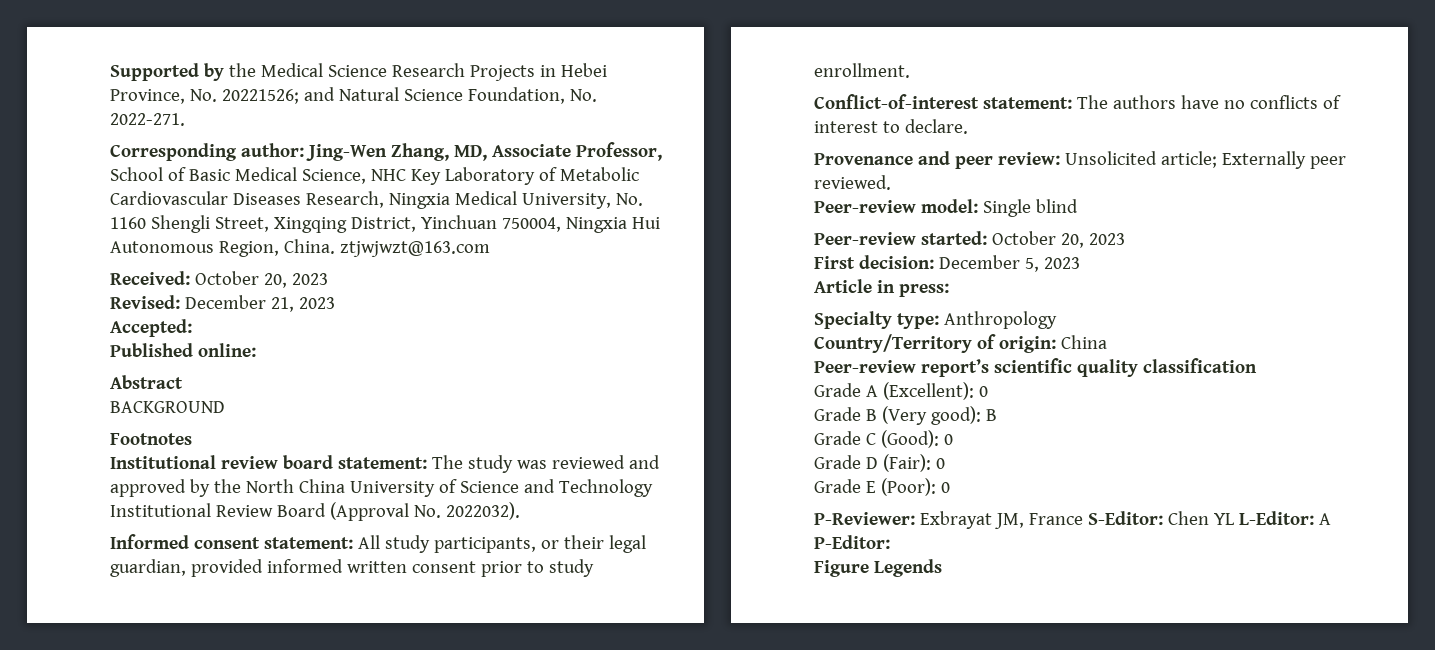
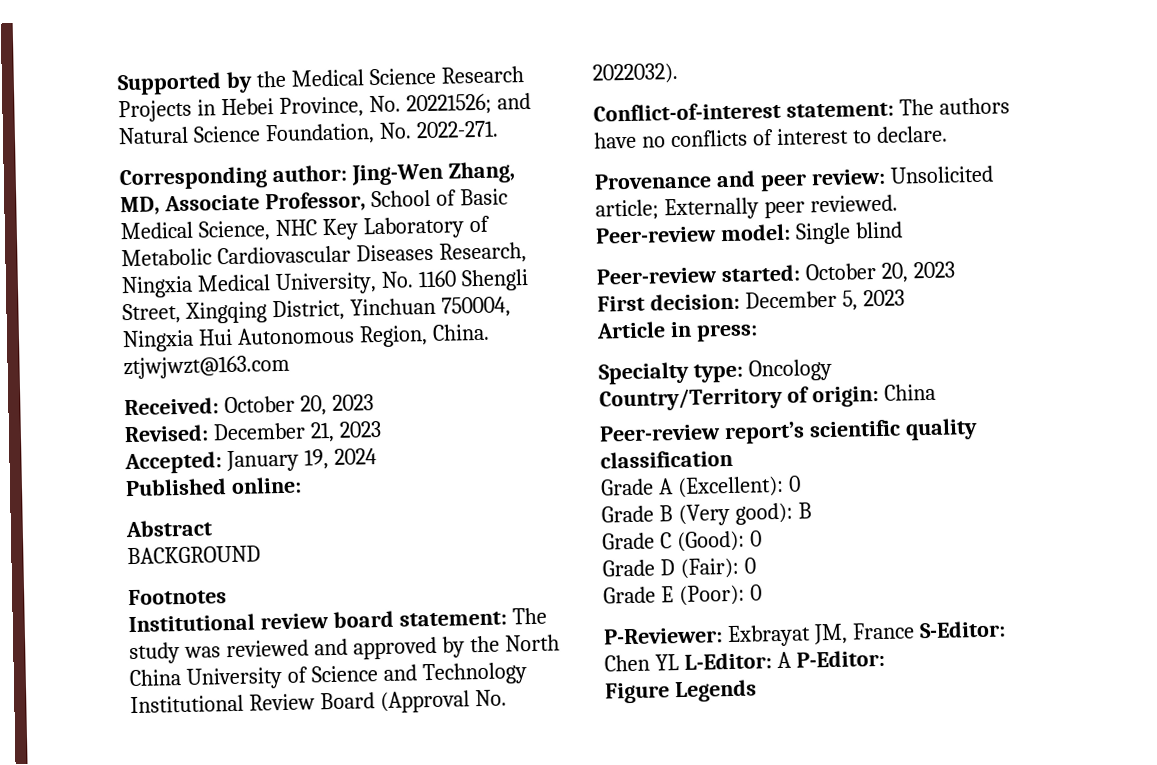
(192, 328) none -> [225,448,377,473] January 19, 2024
[110,534,646,553] [110,559,594,577] [814,63,910,78] // Informed consent statement: All study participants, or their legal guardian, provided informed written consent prior to study enrollment. -> (679, 73) none
[943,311,1057,329] Anthropology -> [747,358,832,382] Oncology

